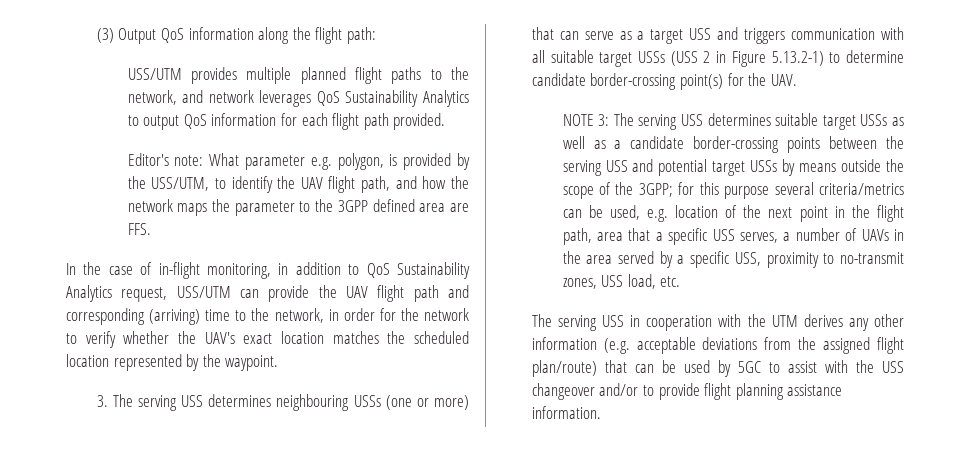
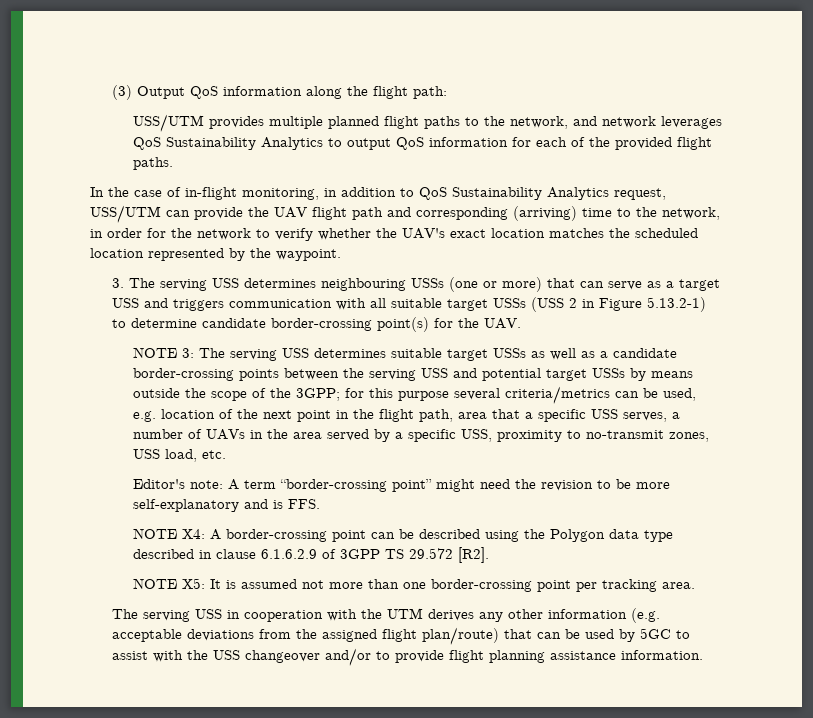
[332,113,446,130] [127,153,470,170] [127,176,470,193] [127,199,470,216] [127,223,151,235] flight path provided. // Editor's note: What parameter e.g. polygon, is provided by the USS/UTM, to identify the UAV flight path, and how the network maps the parameter to the 3GPP defined area are FFS. -> [570,137,712,150] [132,157,173,170] of the provided flight paths.
(681, 281) none -> [132,479,670,492] [132,499,320,512] [132,528,673,542] [132,547,489,563] [132,578,695,592] // Editor's note: A term “border-crossing point” might need the revision to be more self-explanatory and is FFS. // NOTE X4: A border-crossing point can be described using the Polygon data type described in clause 6.1.6.2.9 of 3GPP TS 29.572 [R2]. // NOTE X5: It is assumed not more than one border-crossing point per tracking area.

